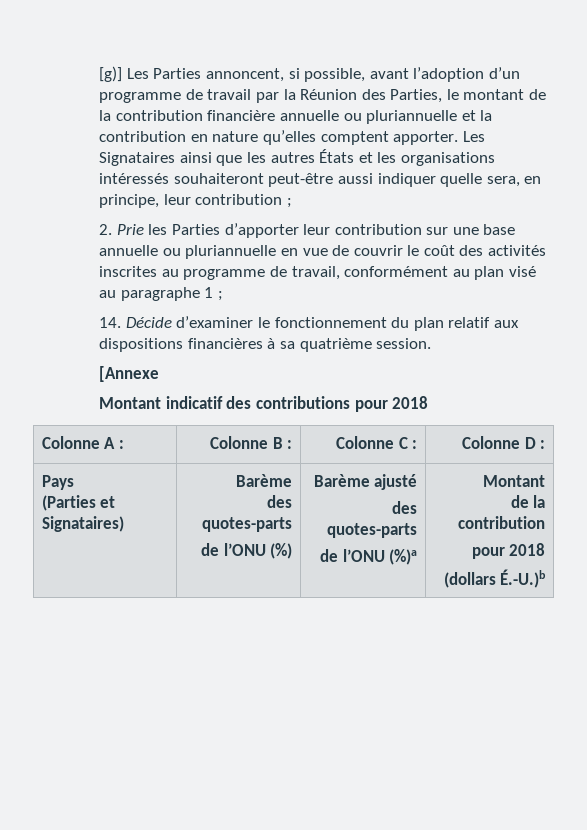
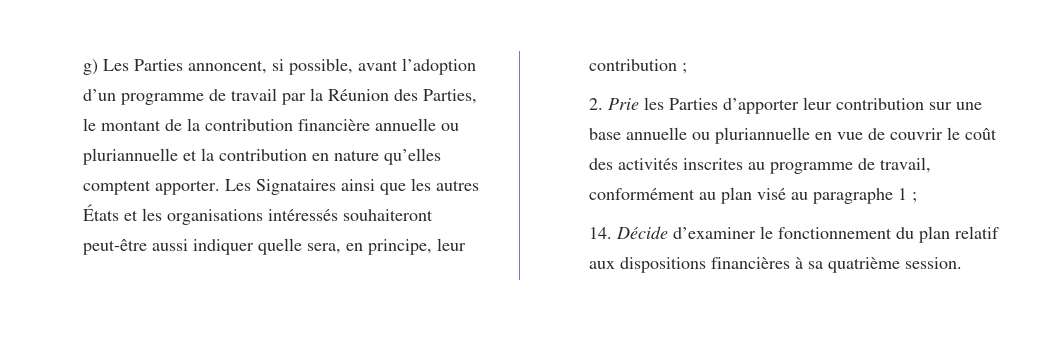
[99,66,123,82] [g)] -> [83,59,99,75] g)
[99,366,160,382] [99,396,429,412] [41,436,124,449] [210,436,293,449] [336,436,418,449] [462,436,546,449] [41,475,74,490] [41,495,116,511] [41,516,124,532] [236,474,293,487] [267,495,293,508] [202,517,293,532] [201,543,293,559] [313,474,418,490] [392,501,418,514] [327,523,418,538] [320,549,418,565] [483,475,546,487] [510,495,546,508] [458,516,546,529] [471,543,546,559] [443,569,547,588] // [Annexe // Montant indicatif des contributions pour 2018 // Colonne A : | Colonne B : | Colonne C : | Colonne D : // Pays // (Parties et Signataires) | Barème // des quotes-parts // de l’ONU (%) | Barème ajusté // des quotes-parts // de l’ONU (%)a | Montant // de la contribution // pour 2018 // (dollars É.-U.)b -> (963, 263) none

